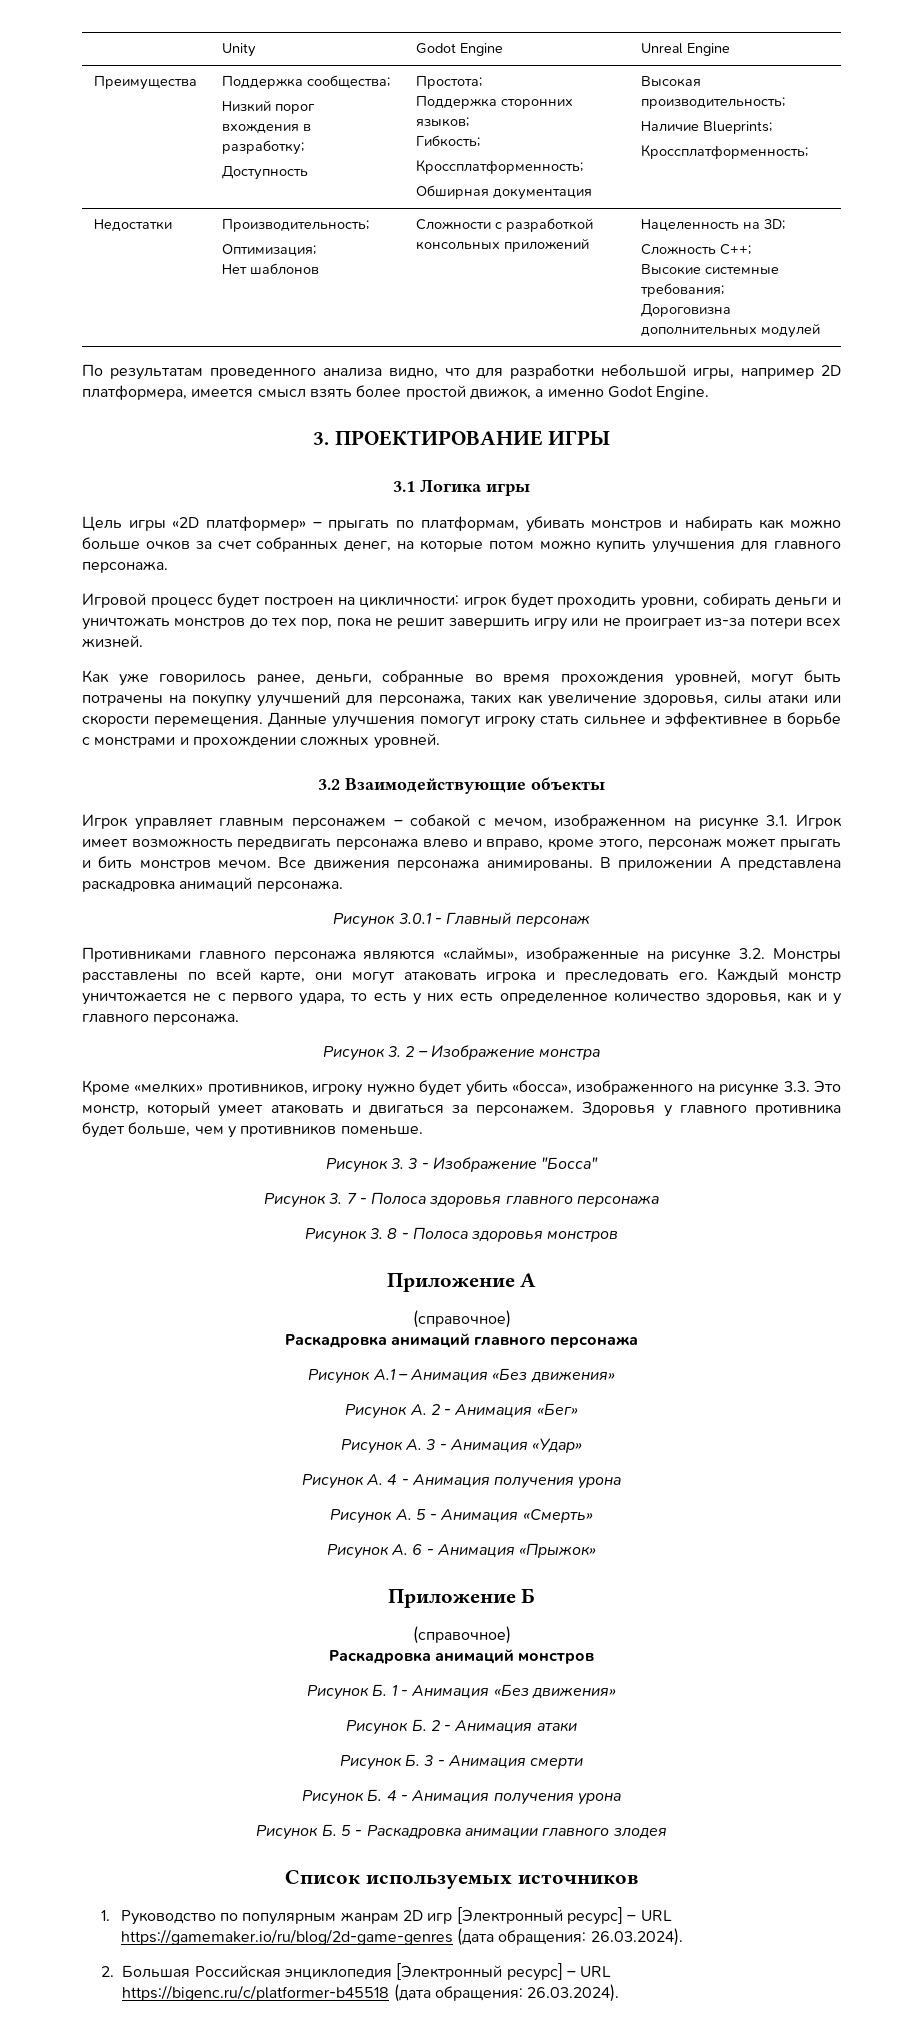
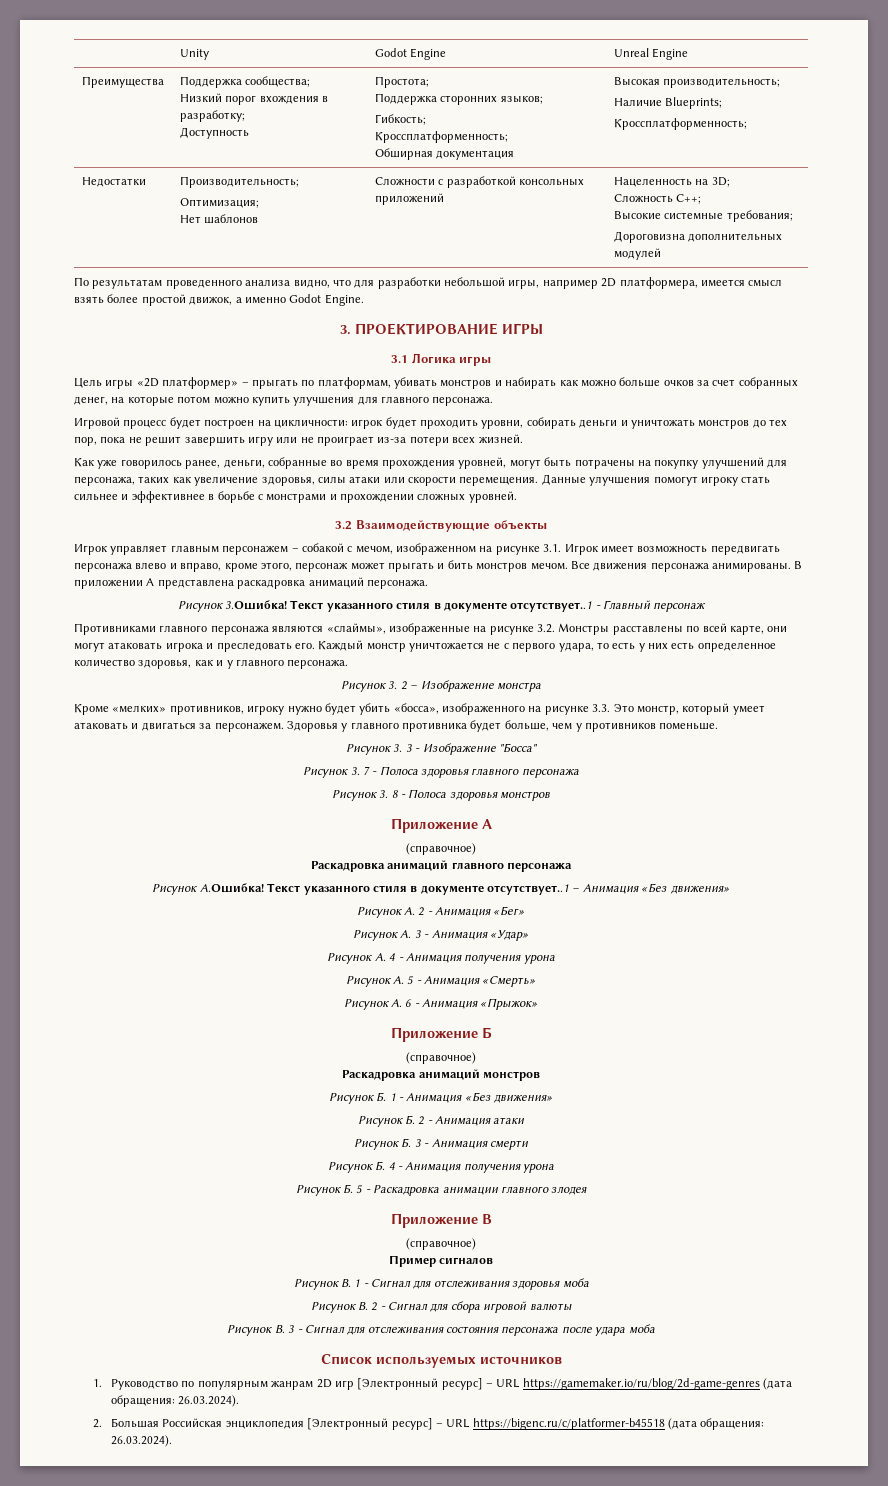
[398,913,432,924] 3.0.1 -> [225,600,593,612] 3.Ошибка! Текст указанного стиля в документе отсутствует..1
[372,1369,396,1380] А.1 -> [199,883,570,895] А.Ошибка! Текст указанного стиля в документе отсутствует..1
(667, 1833) none -> [390,1213,492,1228] [406,1238,476,1250] [388,1255,494,1267] [293,1278,589,1290] [310,1301,572,1313] [227,1324,655,1336] // Приложение В // (справочное) // Пример сигналов // Рисунок В. 1 - Сигнал для отслеживания здоровья моба // Рисунок В. 2 - Сигнал для сбора игровой валюты // Рисунок В. 3 - Сигнал для отслеживания состояния персонажа после удара моба

